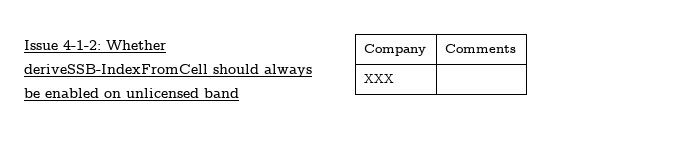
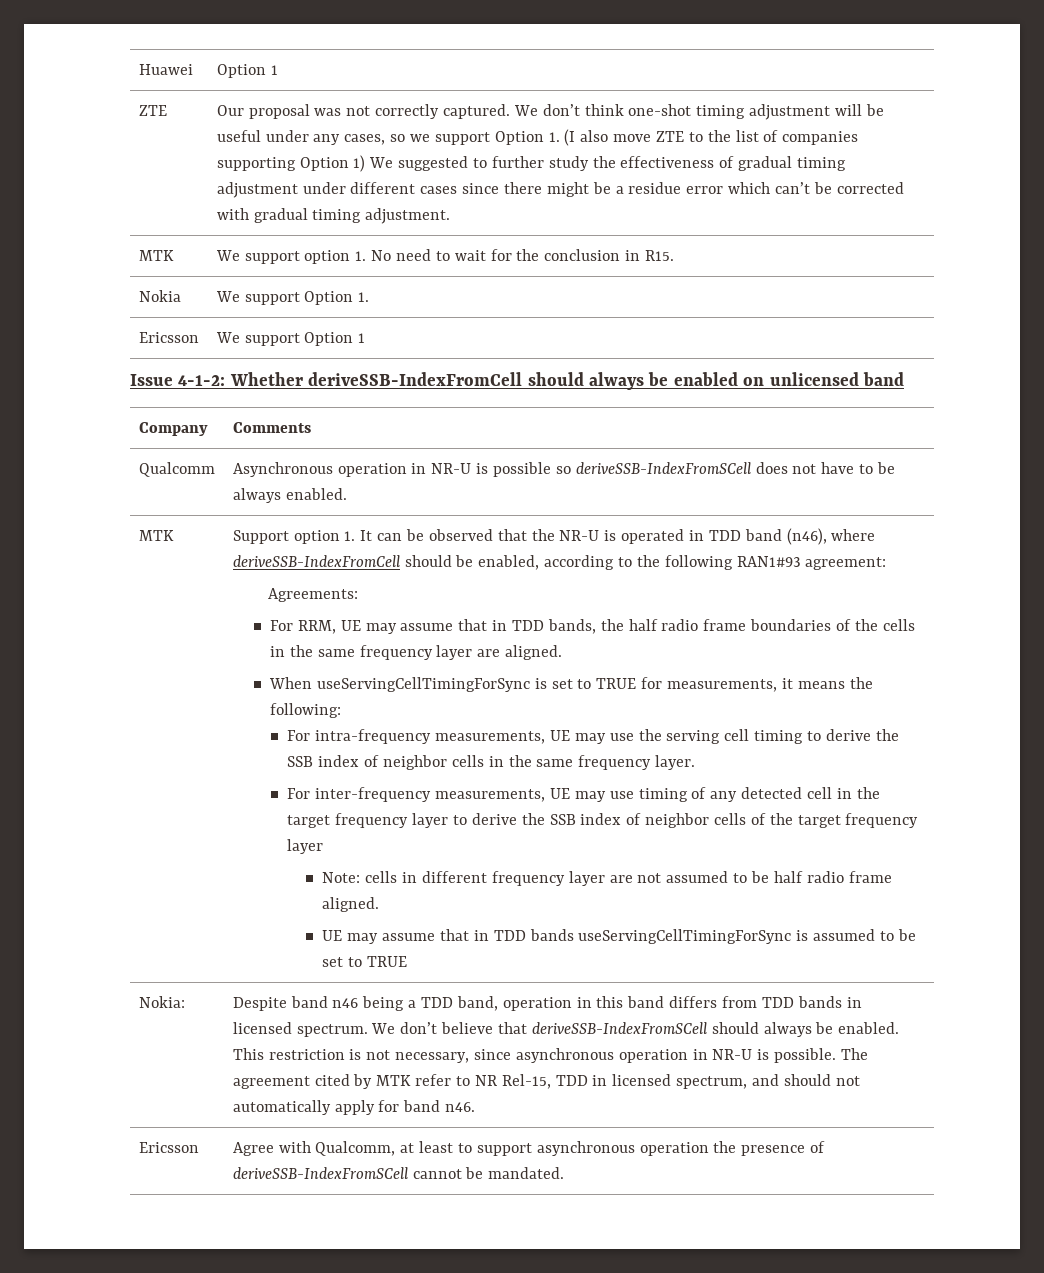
(24, 45) none -> [138,64,193,75] [216,64,278,78] [138,105,167,116] [216,104,884,120] [216,129,859,146] [216,155,846,172] [216,182,904,198] [216,208,451,224] [138,250,174,261] [215,249,674,264] [138,290,181,302] [215,291,370,305] [138,332,199,343] [215,332,366,346] Huawei | Option 1 // ZTE | Our proposal was not correctly captured. We don’t think one-shot timing adjustment will be useful under any cases, so we support Option 1. (I also move ZTE to the list of companies supporting Option 1) We suggested to further study the effectiveness of gradual timing adjustment under different cases since there might be a residue error which can’t be corrected with gradual timing adjustment. // MTK | We support option 1. No need to wait for the conclusion in R15. // Nokia | We support Option 1. // Ericsson | We support Option 1 //
[364,74,395,83] XXX | -> [138,462,215,477] [232,462,895,477] [232,488,347,503] [138,530,174,541] [232,528,876,545] [232,555,887,570] [267,588,358,602] [269,619,915,634] [269,645,563,660] [268,677,873,692] [269,703,341,718] [287,729,899,744] [287,755,696,770] [287,787,880,802] [287,813,919,828] [287,839,324,854] [322,871,892,886] [322,897,380,912] [322,929,916,944] [322,956,408,967] [138,996,185,1008] [232,996,862,1011] [232,1022,900,1037] [232,1048,868,1063] [232,1074,860,1089] [232,1100,476,1115] [138,1142,199,1153] [232,1141,826,1156] [232,1167,565,1179] Qualcomm | Asynchronous operation in NR-U is possible so deriveSSB-IndexFromSCell does not have to be always enabled. // MTK | Support option 1. It can be observed that the NR-U is operated in TDD band (n46), where deriveSSB-IndexFromCell should be enabled, according to the following RAN1#93 agreement: // Agreements: // For RRM, UE may assume that in TDD bands, the half radio frame boundaries of the cells in the same frequency layer are aligned. // When useServingCellTimingForSync is set to TRUE for measurements, it means the following: // For intra-frequency measurements, UE may use the serving cell timing to derive the SSB index of neighbor cells in the same frequency layer. // For inter-frequency measurements, UE may use timing of any detected cell in the target frequency layer to derive the SSB index of neighbor cells of the target frequency layer // Note: cells in different frequency layer are not assumed to be half radio frame aligned. // UE may assume that in TDD bands useServingCellTimingForSync is assumed to be set to TRUE // Nokia: | Despite band n46 being a TDD band, operation in this band differs from TDD bands in licensed spectrum. We don’t believe that deriveSSB-IndexFromSCell should always be enabled. This restriction is not necessary, since asynchronous operation in NR-U is possible. The agreement cited by MTK refer to NR Rel-15, TDD in licensed spectrum, and should not automatically apply for band n46. // Ericsson | Agree with Qualcomm, at least to support asynchronous operation the presence of deriveSSB-IndexFromSCell cannot be mandated.

